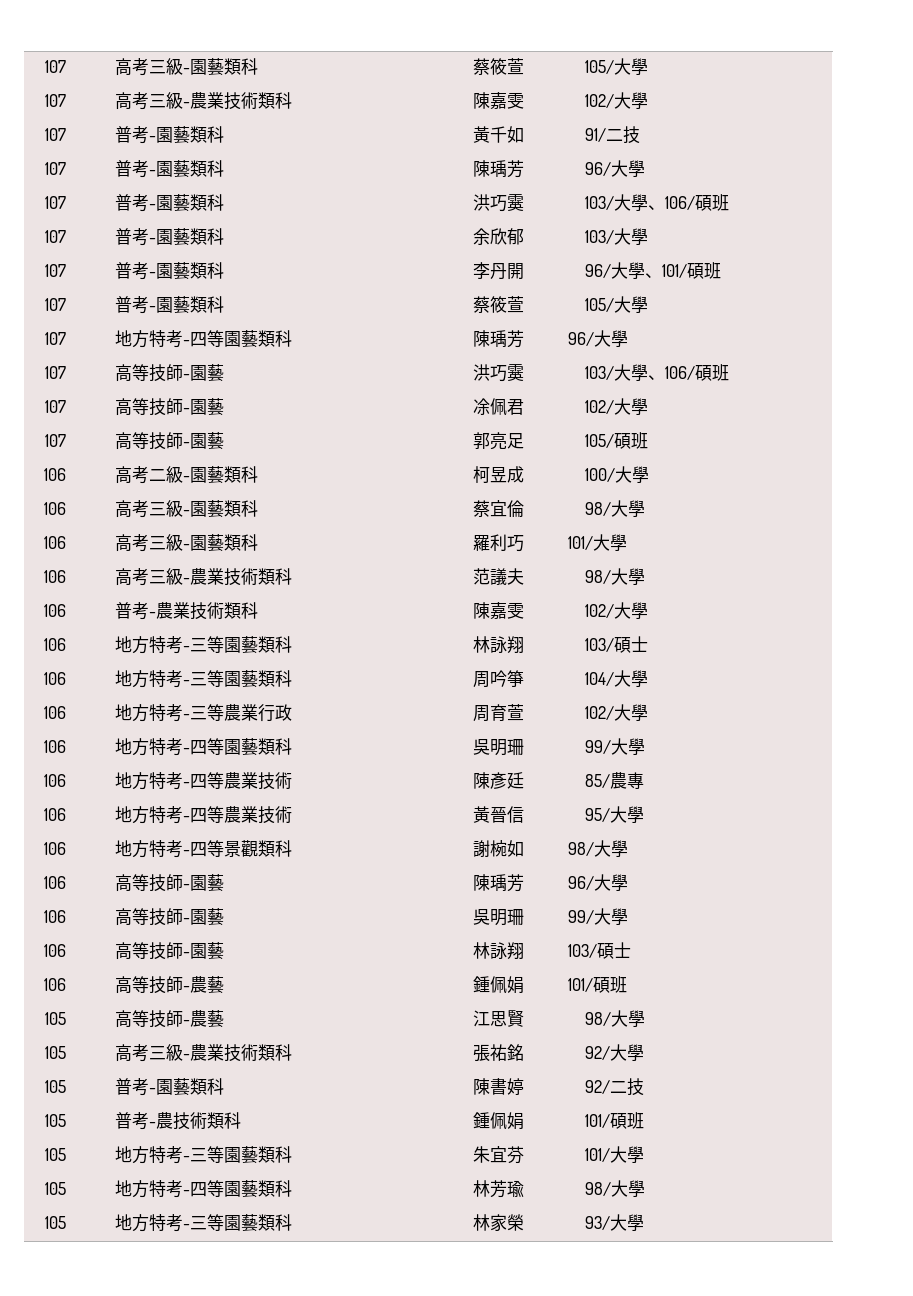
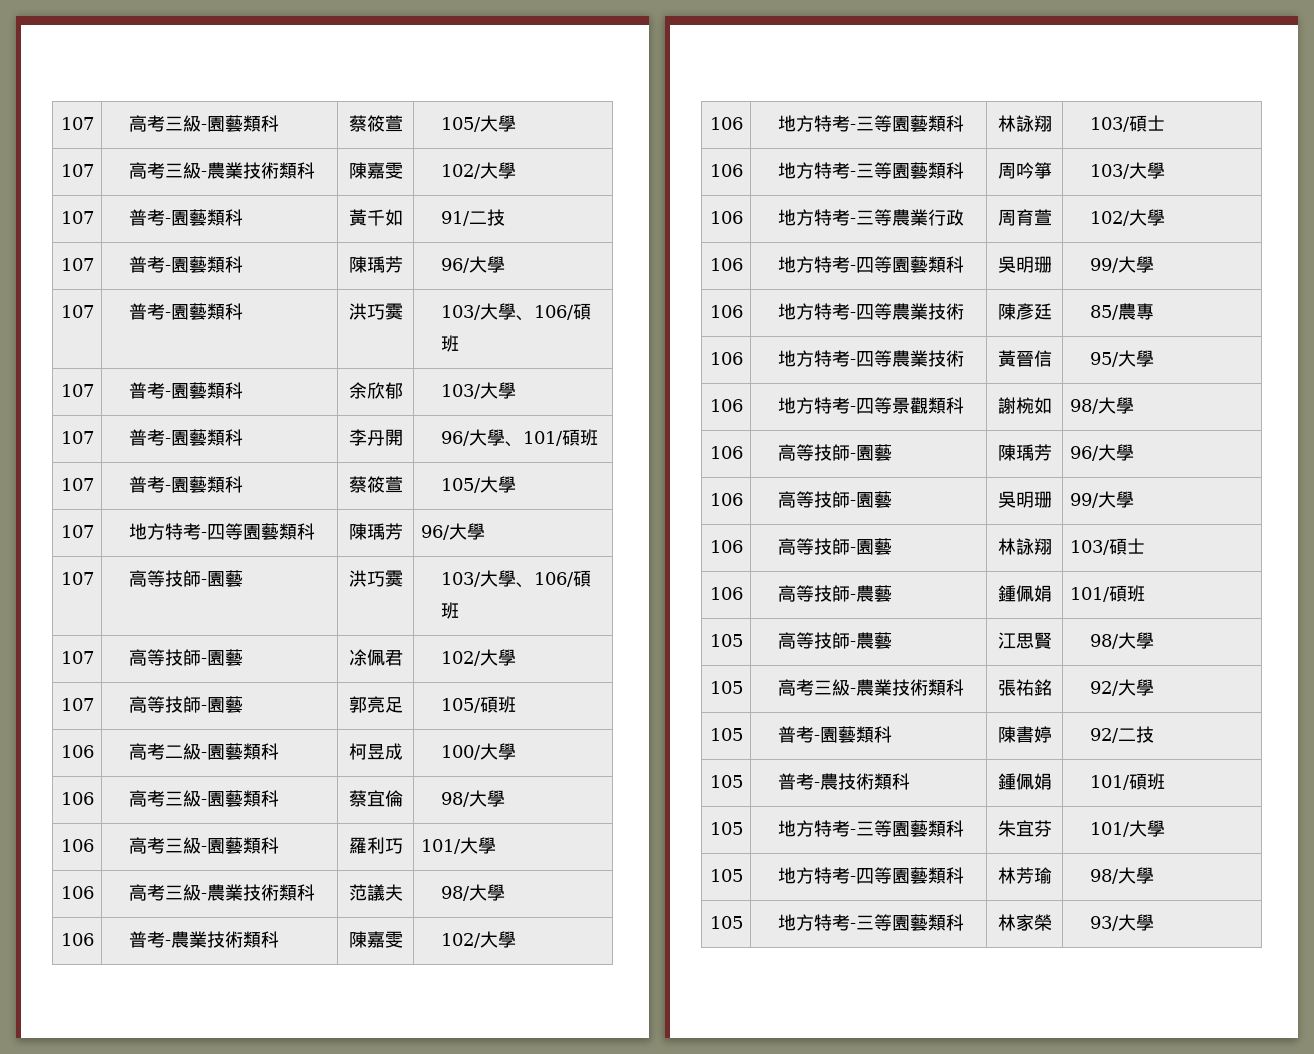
[584,672,614,686] 104/ -> [1090,164,1131,179] 103/

